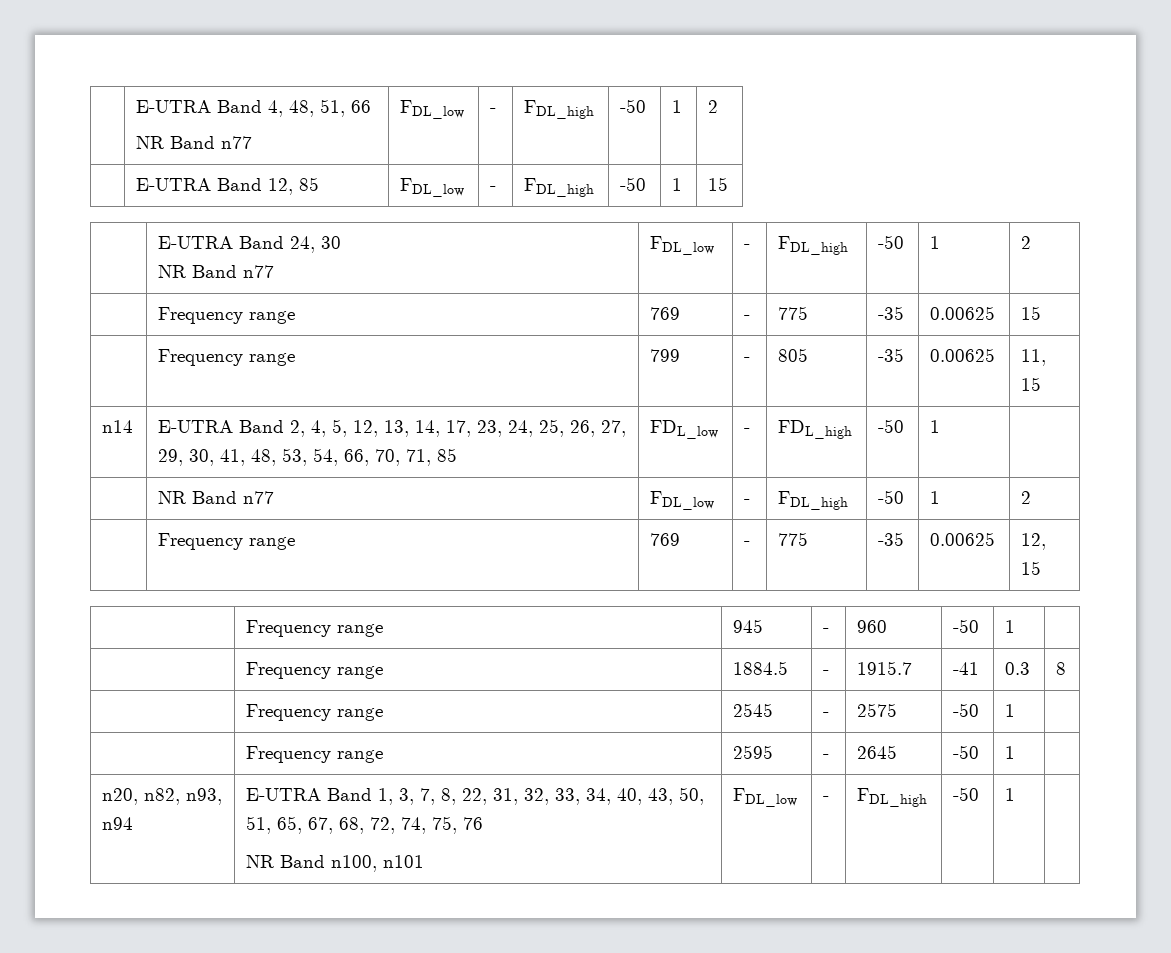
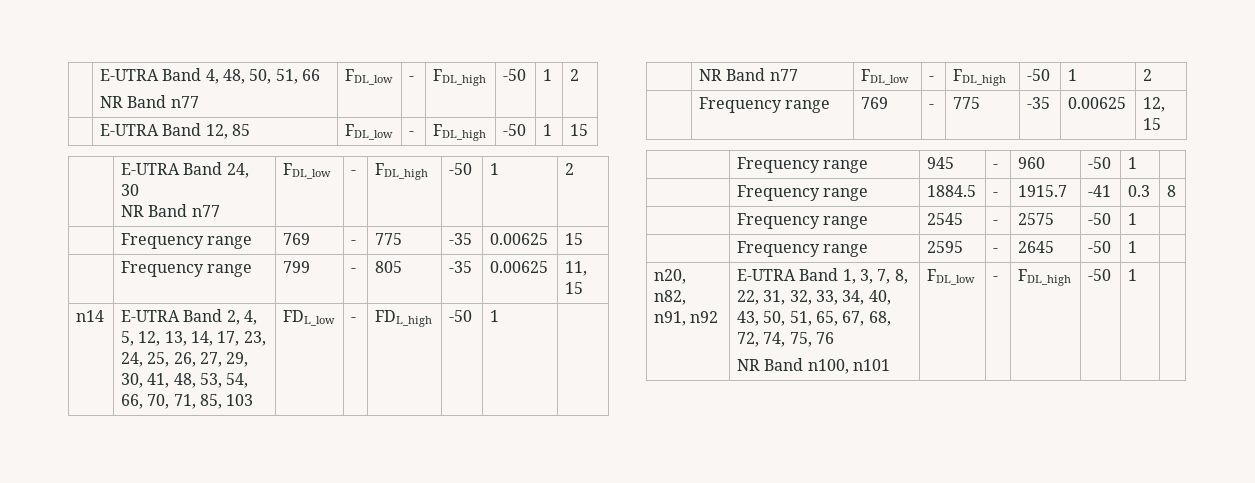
(315, 108) none -> [249,69,272,84] 50,
[437,448,458,462] 85 -> [200,394,254,409] 85, 103
[186,788,223,805] [102,817,134,830] n93, n94 -> [654,311,719,326] n91, n92

